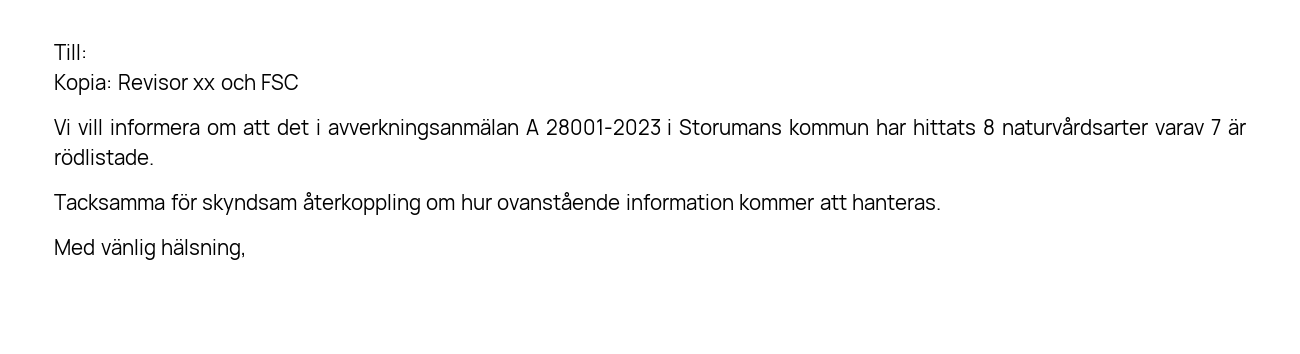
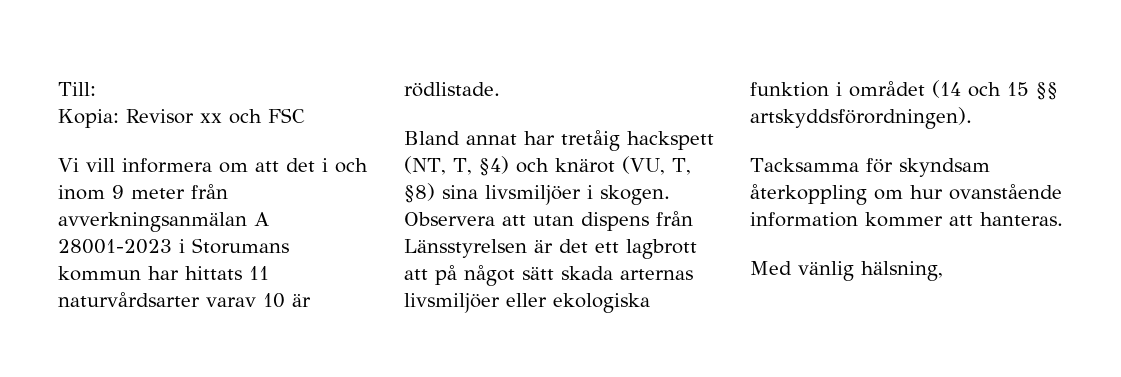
(321, 127) none -> [334,158,368,173] [58,184,228,200] och inom 9 meter från
[983,119,996,135] 8 -> [249,266,269,280] 11
[1211,119,1222,135] 7 -> [263,293,285,308] 10
(154, 157) none -> [404,130,714,151] [404,156,691,176] [404,183,670,205] [404,211,693,231] [404,239,697,259] [404,265,693,286] [404,293,650,313] [750,80,1058,100] [750,107,972,129] // Bland annat har tretåig hackspett (NT, T, §4) och knärot (VU, T, §8) sina livsmiljöer i skogen. Observera att utan dispens från Länsstyrelsen är det ett lagbrott att på något sätt skada arternas livsmiljöer eller ekologiska funktion i området (14 och 15 §§ artskyddsförordningen).

